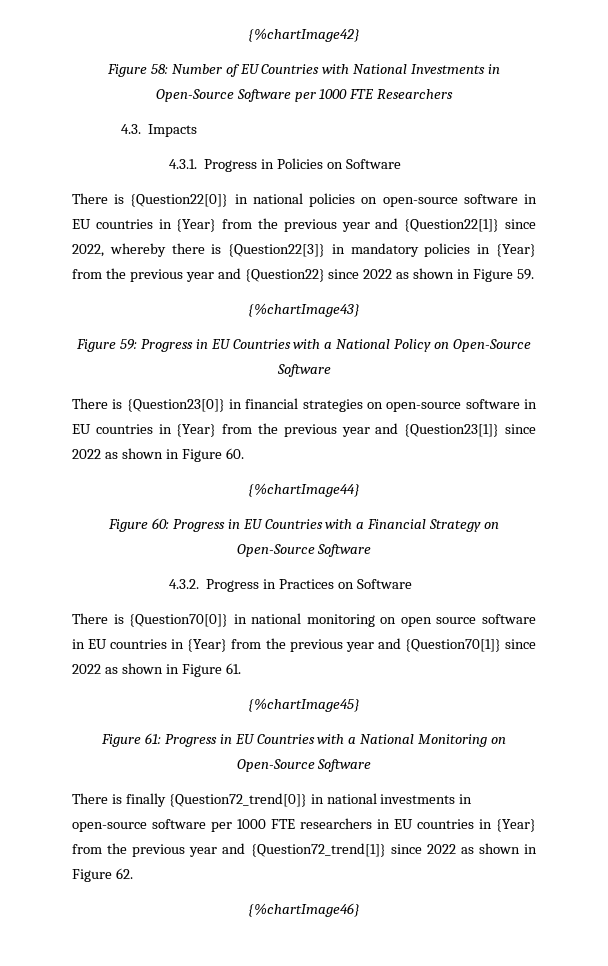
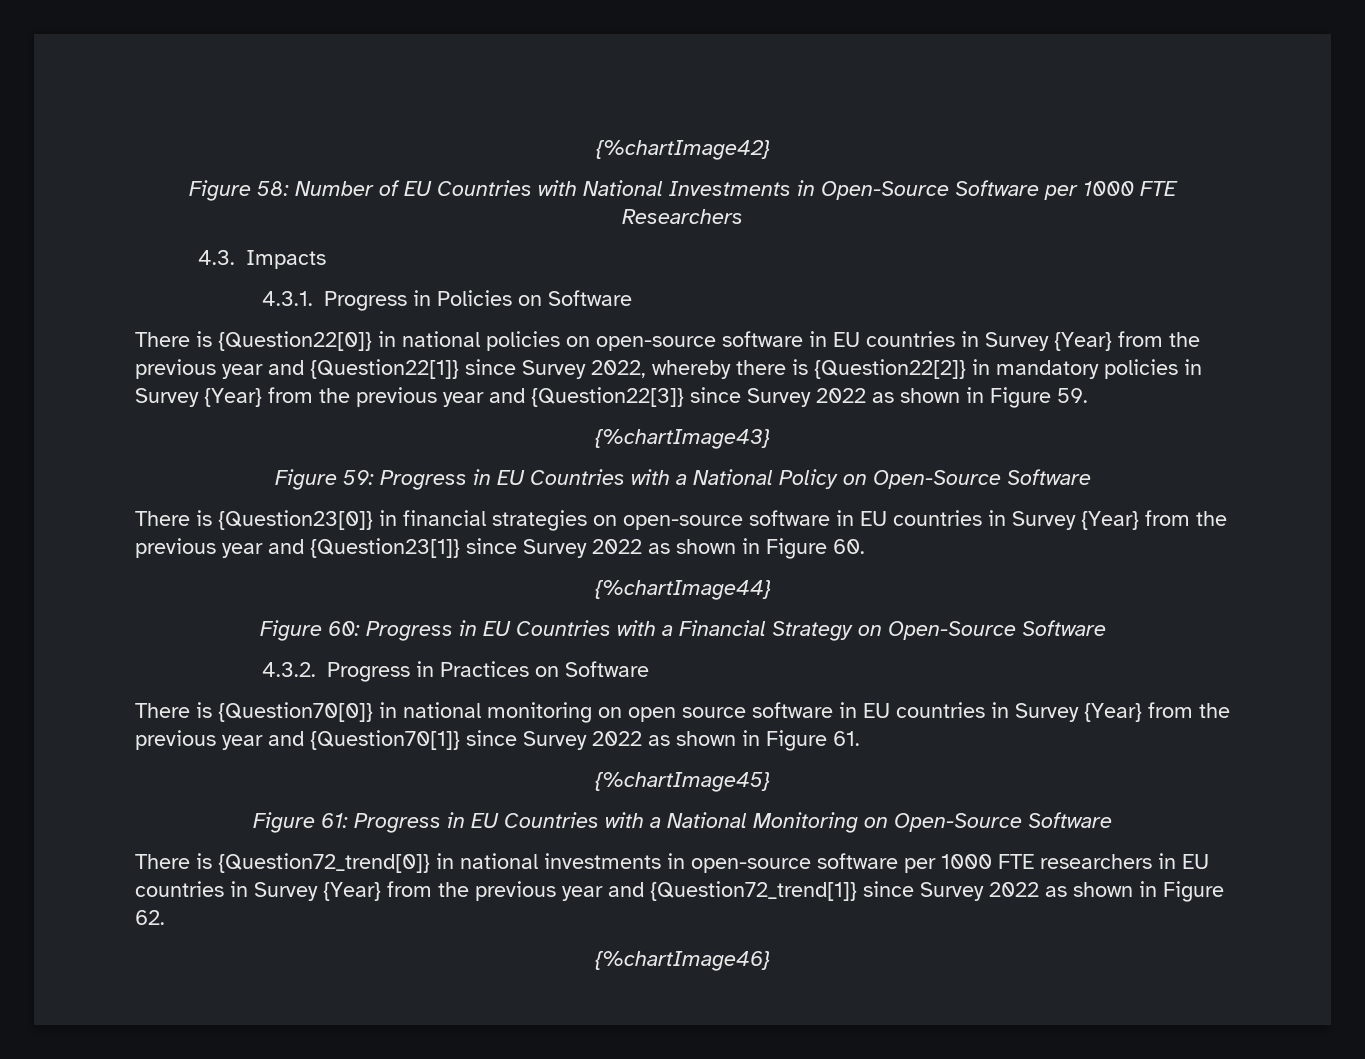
(172, 224) none -> [985,332,1049,351] Survey
(537, 224) none -> [522,360,586,379] Survey
[228,244,326,257] {Question22[3]} -> [814,359,966,379] {Question22[2]}
[495,244,536,257] [72,268,360,282] {Year} from the previous year and {Question22} since -> [135,387,811,407] Survey {Year} from the previous year and {Question22[3]} since Survey
(172, 429) none -> [1012,511,1076,530] Survey
(537, 429) none -> [523,539,587,558] Survey
(185, 644) none -> [1015,703,1079,722] Survey
(536, 644) none -> [523,731,587,750] Survey
[125,793,166,807] finally -> (212, 861) none
(492, 824) none -> [254,882,318,901] Survey
(422, 849) none -> [920,882,984,901] Survey

